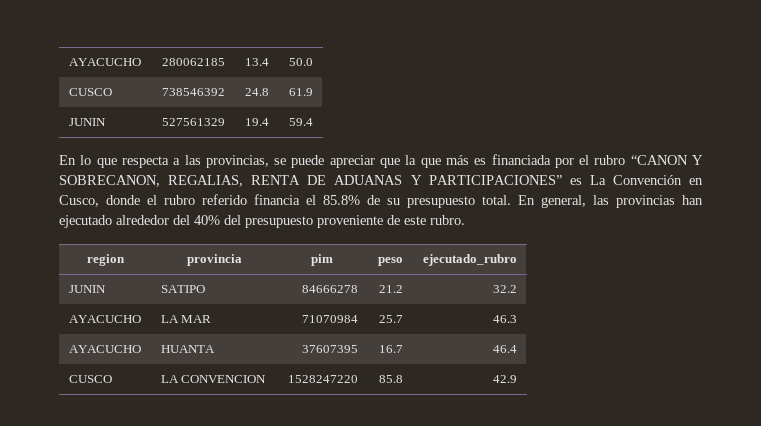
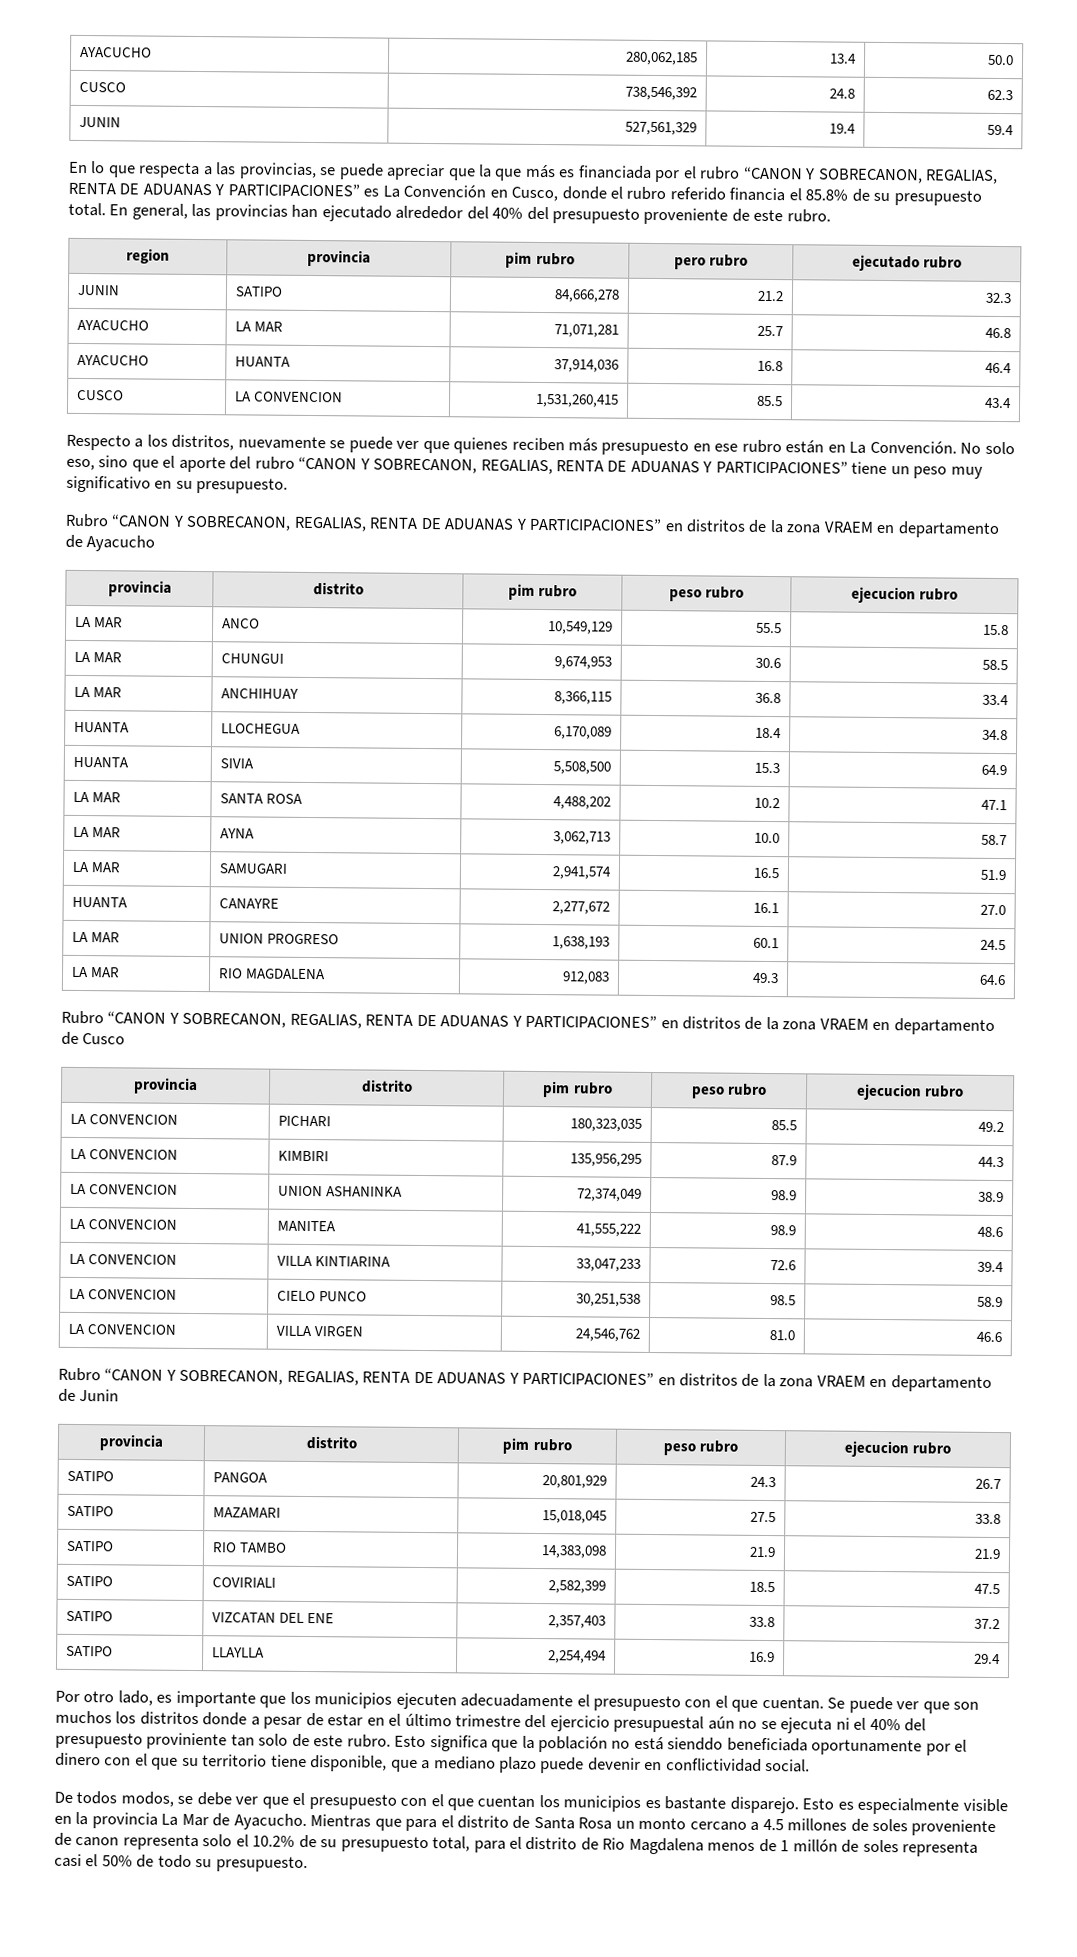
[68,58,141,66] [162,58,226,66] AYACUCHO | 280062185 -> [79,46,152,58] [625,51,699,66] AYACUCHO | 280,062,185
[162,88,226,96] 738546392 -> [625,86,698,101] 738,546,392
[289,88,314,96] [68,118,106,126] [162,118,226,126] 61.9 // JUNIN | 527561329 -> [987,89,1014,101] [78,116,121,128] [625,121,698,136] 62.3 // JUNIN | 527,561,329
[378,257,404,266] [423,254,518,266] | peso | ejecutado_rubro -> [535,252,575,266] [673,254,749,270] [851,254,963,272] rubro | pero rubro | ejecutado rubro
[302,285,359,293] 84666278 -> [554,289,621,303] 84,666,278
[493,285,518,293] 32.2 -> [985,292,1012,304] 32.3
[302,315,359,323] 71070984 -> [554,324,620,338] 71,071,281
[493,315,518,323] 46.3 -> [985,327,1012,339] 46.8
[302,345,359,353] [379,345,404,353] 37607395 | 16.7 -> [554,359,620,373] [757,360,784,372] 37,914,036 | 16.8
[288,375,359,383] [379,375,404,383] [493,375,518,383] 1528247220 | 85.8 | 42.9 -> [535,393,620,408] [757,395,784,407] [984,397,1013,409] [66,434,1015,456] [66,455,983,479] [66,475,289,494] [65,513,1000,539] [65,534,156,552] [107,580,172,597] [312,582,364,596] [507,583,578,600] [668,586,745,602] [850,586,959,604] [74,616,123,628] [221,618,260,629] [548,621,614,635] [756,622,783,634] [983,624,1010,636] [73,651,122,663] [220,653,284,664] [554,656,613,670] [755,657,782,669] [982,659,1009,671] [73,686,122,698] [220,688,299,699] [554,691,613,705] [755,692,782,704] [982,694,1010,706] [73,721,130,733] [220,723,301,734] [554,726,613,740] [755,727,783,739] [982,729,1009,741] [72,756,129,768] [219,758,254,769] [553,761,612,775] [754,762,781,774] [981,764,1008,776] [72,791,121,803] [219,793,303,804] [553,796,612,810] [754,797,781,809] [981,799,1008,811] [72,826,121,838] [219,828,255,839] [553,831,612,845] [754,832,781,844] [981,834,1008,846] [71,861,120,873] [218,863,287,874] [552,866,612,880] [753,867,780,879] [980,869,1007,881] [71,896,128,908] [218,898,279,909] [552,901,611,915] [753,902,780,914] [980,904,1007,916] [71,931,120,943] [218,933,339,945] [552,936,611,950] [753,937,780,949] [980,939,1007,951] [70,966,120,978] [217,968,326,980] [562,971,611,985] [752,972,780,984] [979,974,1007,986] [61,1010,995,1035] [61,1031,126,1045] [133,1077,198,1095] [360,1079,413,1093] [542,1081,613,1098] [690,1083,768,1099] [855,1083,965,1101] [69,1113,178,1125] [277,1115,331,1127] [570,1118,643,1132] [771,1120,798,1131] [978,1121,1005,1133] [69,1148,178,1160] [277,1150,329,1162] [570,1153,643,1167] [771,1155,798,1166] [978,1156,1005,1168] [69,1183,178,1195] [277,1185,403,1197] [577,1188,643,1202] [771,1190,798,1201] [978,1191,1005,1203] [68,1218,177,1230] [276,1220,336,1232] [576,1223,642,1237] [770,1225,797,1236] [977,1226,1004,1238] [68,1253,177,1265] [276,1255,391,1267] [576,1258,642,1272] [770,1260,797,1271] [977,1261,1005,1273] [68,1288,177,1300] [276,1290,367,1302] [576,1293,642,1307] [770,1295,797,1306] [977,1296,1004,1308] [67,1323,176,1335] [275,1325,363,1337] [575,1328,641,1342] [769,1330,796,1341] [976,1331,1003,1343] [58,1367,992,1392] [58,1388,120,1402] [99,1434,164,1451] [305,1435,357,1450] [502,1437,572,1454] [662,1440,739,1456] [843,1440,952,1458] [66,1470,114,1482] [212,1472,268,1483] [542,1475,608,1489] [750,1476,777,1488] [975,1478,1002,1490] [66,1505,114,1517] [212,1507,281,1518] [542,1510,608,1524] [750,1511,777,1523] [975,1513,1002,1525] [65,1540,114,1552] [211,1542,287,1553] [541,1545,608,1559] [749,1546,777,1558] [974,1548,1002,1560] [65,1575,113,1587] [211,1577,276,1588] [548,1580,607,1594] [749,1581,776,1593] [974,1583,1001,1595] [65,1610,113,1622] [211,1612,334,1624] [548,1615,607,1629] [749,1616,776,1628] [974,1618,1001,1630] [65,1645,113,1657] [211,1647,265,1658] [548,1650,608,1664] [749,1651,776,1663] [974,1653,1002,1665] [55,1690,980,1714] [55,1710,927,1734] [55,1732,968,1756] [55,1752,811,1774] [54,1791,1008,1815] [54,1811,997,1837] [54,1832,979,1857] [54,1853,308,1873] 1,531,260,415 | 85.5 | 43.4 // Respecto a los distritos, nuevamente se puede ver que quienes reciben más presupuesto en ese rubro están en La Convención. No solo eso, sino que el aporte del rubro “CANON Y SOBRECANON, REGALIAS, RENTA DE ADUANAS Y PARTICIPACIONES” tiene un peso muy significativo en su presupuesto. // Rubro “CANON Y SOBRECANON, REGALIAS, RENTA DE ADUANAS Y PARTICIPACIONES” en distritos de la zona VRAEM en departamento de Ayacucho // provincia | distrito | pim rubro | peso rubro | ejecucion rubro // LA MAR | ANCO | 10,549,129 | 55.5 | 15.8 // LA MAR | CHUNGUI | 9,674,953 | 30.6 | 58.5 // LA MAR | ANCHIHUAY | 8,366,115 | 36.8 | 33.4 // HUANTA | LLOCHEGUA | 6,170,089 | 18.4 | 34.8 // HUANTA | SIVIA | 5,508,500 | 15.3 | 64.9 // LA MAR | SANTA ROSA | 4,488,202 | 10.2 | 47.1 // LA MAR | AYNA | 3,062,713 | 10.0 | 58.7 // LA MAR | SAMUGARI | 2,941,574 | 16.5 | 51.9 // HUANTA | CANAYRE | 2,277,672 | 16.1 | 27.0 // LA MAR | UNION PROGRESO | 1,638,193 | 60.1 | 24.5 // LA MAR | RIO MAGDALENA | 912,083 | 49.3 | 64.6 // Rubro “CANON Y SOBRECANON, REGALIAS, RENTA DE ADUANAS Y PARTICIPACIONES” en distritos de la zona VRAEM en departamento de Cusco // provincia | distrito | pim rubro | peso rubro | ejecucion rubro // LA CONVENCION | PICHARI | 180,323,035 | 85.5 | 49.2 // LA CONVENCION | KIMBIRI | 135,956,295 | 87.9 | 44.3 // LA CONVENCION | UNION ASHANINKA | 72,374,049 | 98.9 | 38.9 // LA CONVENCION | MANITEA | 41,555,222 | 98.9 | 48.6 // LA CONVENCION | VILLA KINTIARINA | 33,047,233 | 72.6 | 39.4 // LA CONVENCION | CIELO PUNCO | 30,251,538 | 98.5 | 58.9 // LA CONVENCION | VILLA VIRGEN | 24,546,762 | 81.0 | 46.6 // Rubro “CANON Y SOBRECANON, REGALIAS, RENTA DE ADUANAS Y PARTICIPACIONES” en distritos de la zona VRAEM en departamento de Junin // provincia | distrito | pim rubro | peso rubro | ejecucion rubro // SATIPO | PANGOA | 20,801,929 | 24.3 | 26.7 // SATIPO | MAZAMARI | 15,018,045 | 27.5 | 33.8 // SATIPO | RIO TAMBO | 14,383,098 | 21.9 | 21.9 // SATIPO | COVIRIALI | 2,582,399 | 18.5 | 47.5 // SATIPO | VIZCATAN DEL ENE | 2,357,403 | 33.8 | 37.2 // SATIPO | LLAYLLA | 2,254,494 | 16.9 | 29.4 // Por otro lado, es importante que los municipios ejecuten adecuadamente el presupuesto con el que cuentan. Se puede ver que son muchos los distritos donde a pesar de estar en el último trimestre del ejercicio presupuestal aún no se ejecuta ni el 40% del presupuesto proviniente tan solo de este rubro. Esto significa que la población no está sienddo beneficiada oportunamente por el dinero con el que su territorio tiene disponible, que a mediano plazo puede devenir en conflictividad social. // De todos modos, se debe ver que el presupuesto con el que cuentan los municipios es bastante disparejo. Esto es especialmente visible en la provincia La Mar de Ayacucho. Mientras que para el distrito de Santa Rosa un monto cercano a 4.5 millones de soles proveniente de canon representa solo el 10.2% de su presupuesto total, para el distrito de Rio Magdalena menos de 1 millón de soles representa casi el 50% de todo su presupuesto.

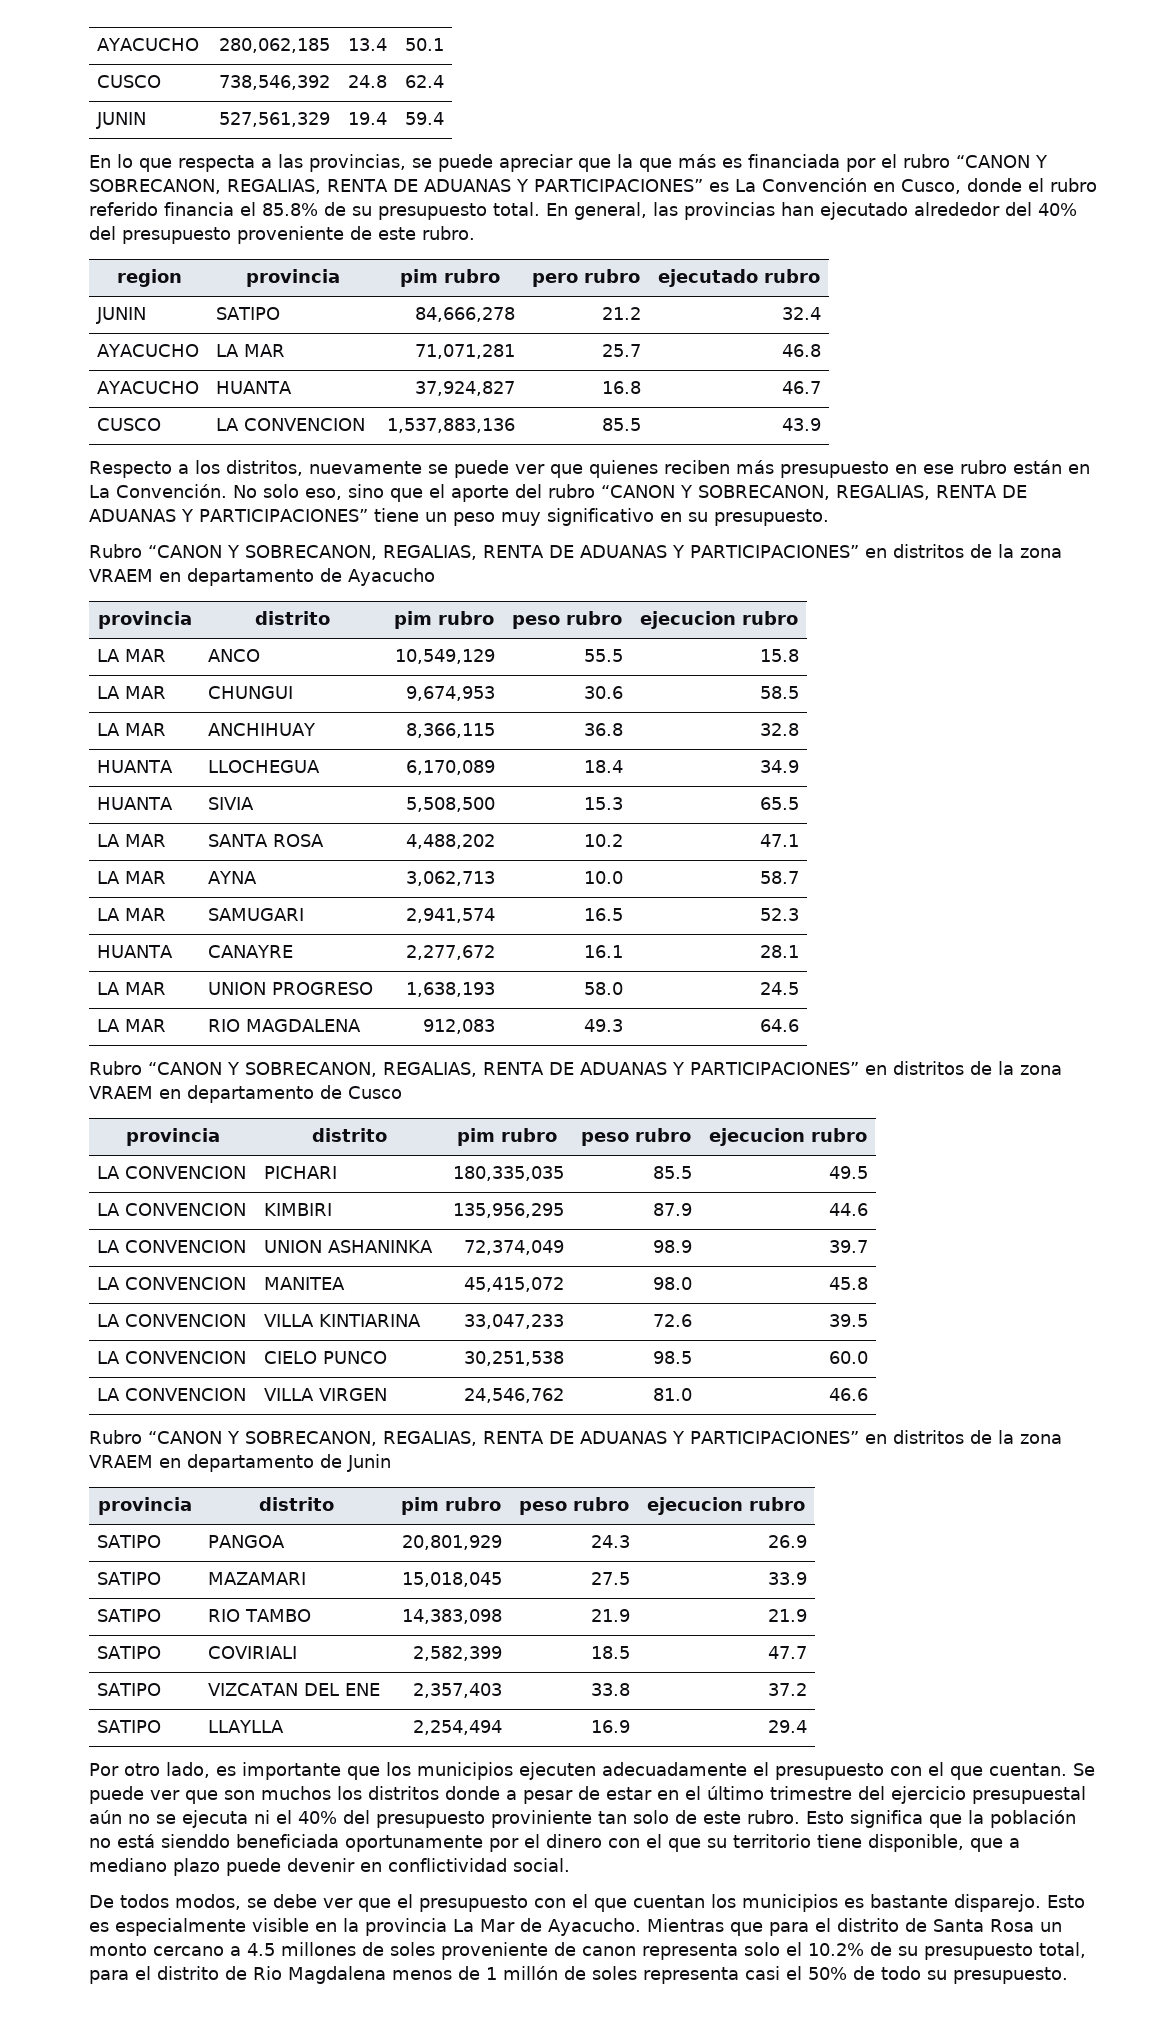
[987,54,1015,66] 50.0 -> [404,38,444,51] 50.1
[987,89,1014,101] 62.3 -> [404,75,444,88] 62.4
[985,292,1012,304] 32.3 -> [781,307,821,320] 32.4
[554,359,620,373] 37,914,036 -> [414,381,515,396] 37,924,827
[985,362,1013,374] 46.4 -> [781,381,821,394] 46.7
[535,393,620,408] [757,395,784,407] [984,397,1013,409] 1,531,260,415 | 85.5 | 43.4 -> [386,418,515,433] [601,418,641,431] [781,418,821,431] 1,537,883,136 | 85.5 | 43.9
[982,694,1010,706] 33.4 -> [759,723,799,736] 32.8
[982,729,1009,741] 34.8 -> [759,760,799,773] 34.9
[981,764,1008,776] 64.9 -> [759,797,799,810] 65.5
[980,869,1007,881] 51.9 -> [759,908,799,921] 52.3
[980,904,1007,916] 27.0 -> [759,945,799,958] 28.1
[753,937,780,949] 60.1 -> [583,982,623,995] 58.0
[570,1118,643,1132] [771,1120,798,1131] [978,1121,1005,1133] 180,323,035 | 85.5 | 49.2 -> [452,1166,564,1181] [652,1166,692,1179] [828,1166,868,1179] 180,335,035 | 85.5 | 49.5
[978,1156,1005,1168] 44.3 -> [828,1203,868,1216] 44.6
[978,1191,1005,1203] 38.9 -> [828,1240,868,1253] 39.7
[576,1223,642,1237] [770,1225,797,1236] [977,1226,1004,1238] 41,555,222 | 98.9 | 48.6 -> [463,1277,564,1292] [652,1277,692,1290] [828,1277,868,1290] 45,415,072 | 98.0 | 45.8
[977,1261,1005,1273] 39.4 -> [828,1314,868,1327] 39.5
[977,1296,1004,1308] 58.9 -> [828,1351,868,1364] 60.0
[975,1478,1002,1490] 26.7 -> [767,1535,807,1548] 26.9
[975,1513,1002,1525] 33.8 -> [767,1572,807,1585] 33.9
[974,1583,1001,1595] 47.5 -> [767,1646,807,1659] 47.7

